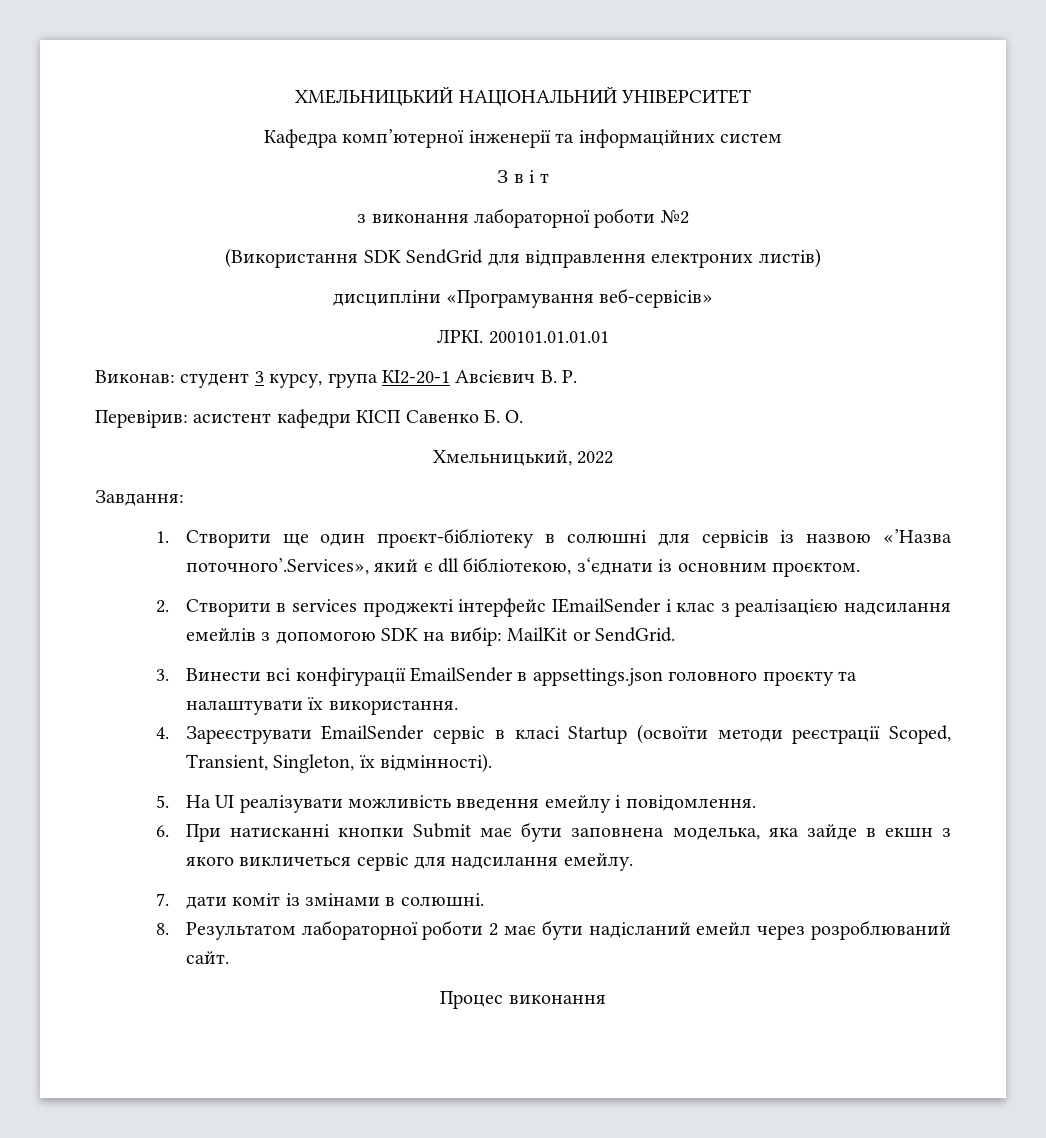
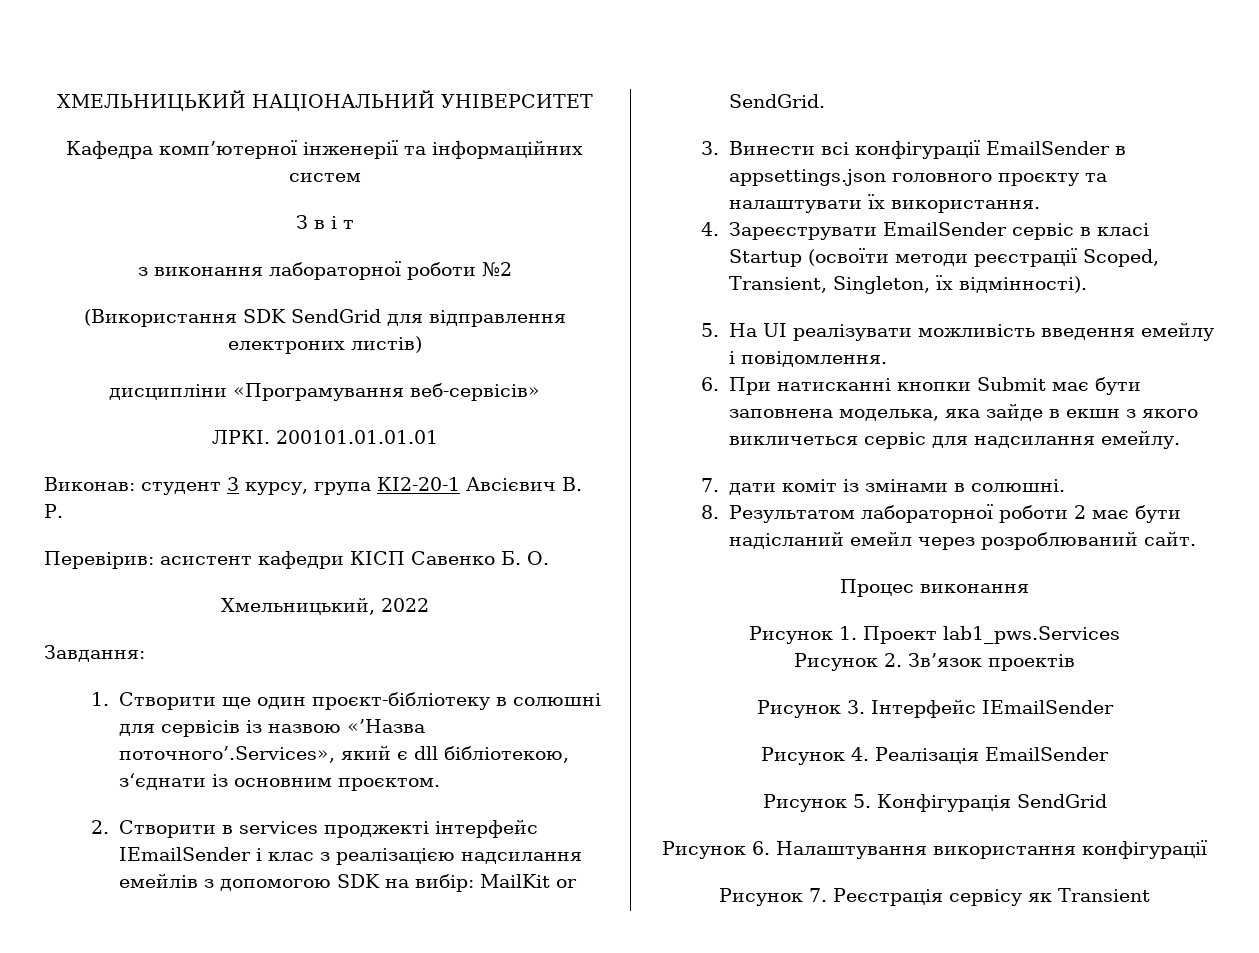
(606, 999) none -> [749,626,1120,644] [794,653,1075,671] [756,699,1114,718] [761,747,1109,765] [762,794,1107,812] [662,840,1207,859] [719,888,1150,906] // Рисунок 1. Проект lab1_pws.Services // Рисунок 2. Зв’язок проектів // Рисунок 3. Інтерфейс IEmailSender // Рисунок 4. Реалізація EmailSender // Рисунок 5. Конфігурація SendGrid // Рисунок 6. Налаштування використання конфігурації // Рисунок 7. Реєстрація сервісу як Transient

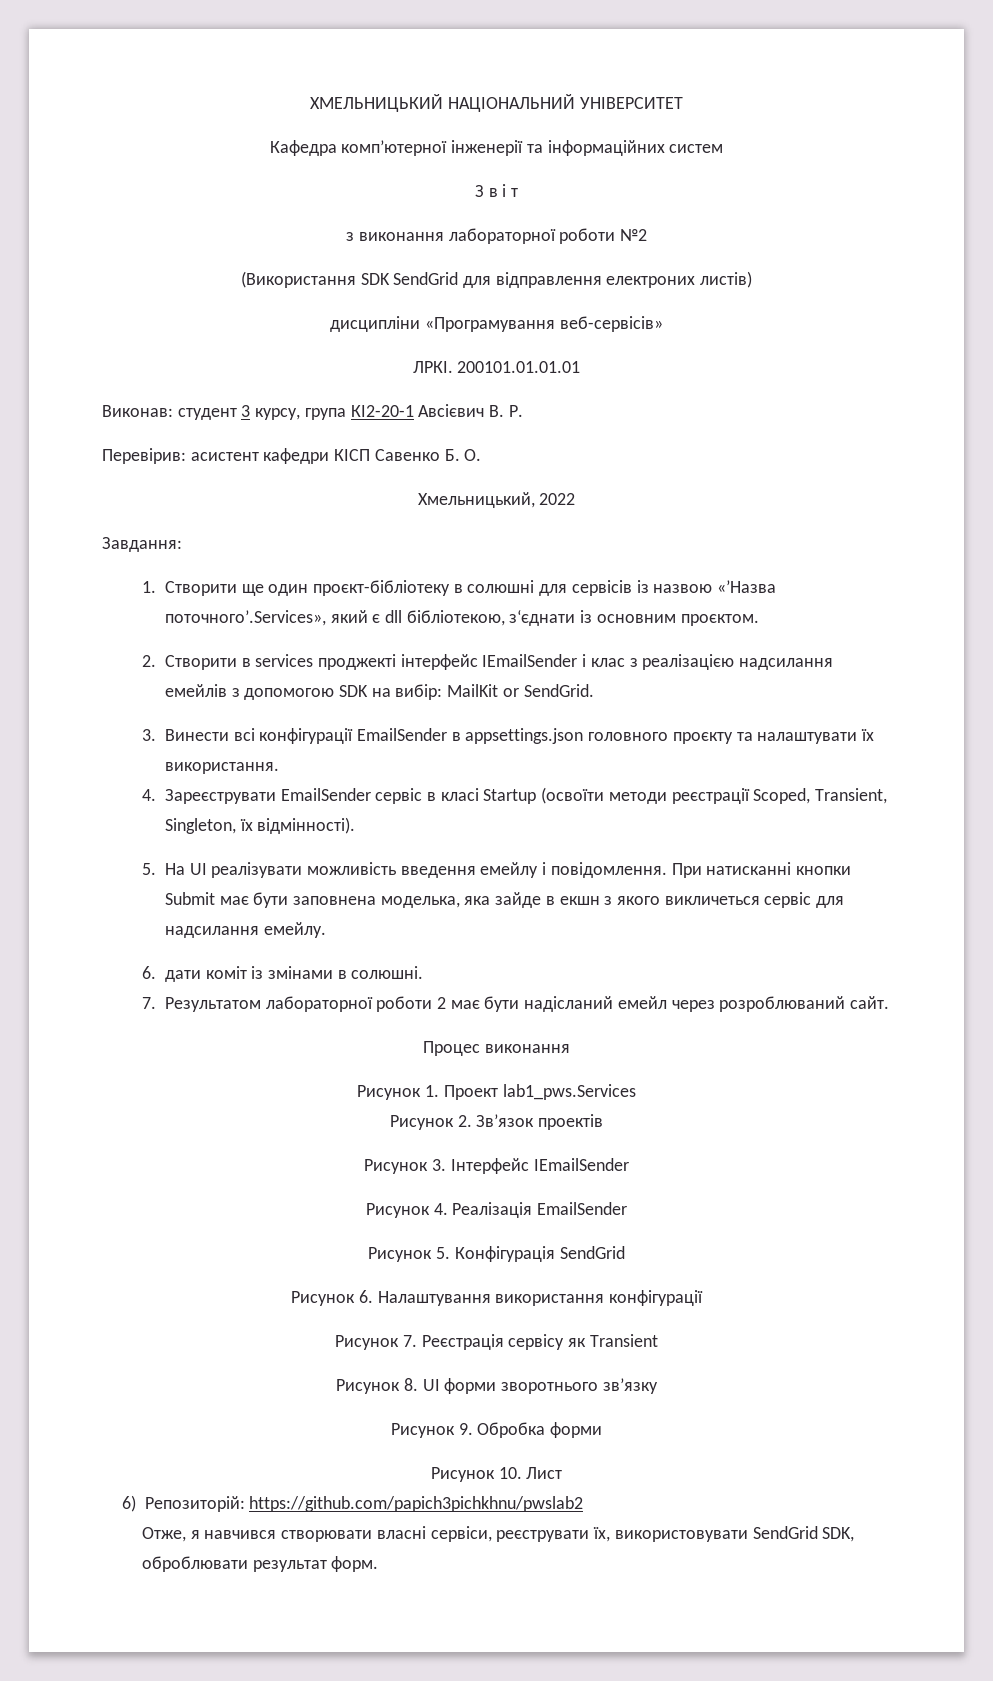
[701,377,720,391] // 6. -> (667, 870) none
[701,478,720,492] 7. -> [142,966,157,979] 6.
[701,505,720,519] 8. -> [142,997,157,1009] 7.
(1150, 895) none -> [336,1378,658,1394] [390,1422,603,1438] [430,1467,563,1482] [122,1495,584,1512] [142,1526,855,1542] [142,1556,379,1572] // Рисунок 8. UI форми зворотнього зв’язку // Рисунок 9. Обробка форми // Рисунок 10. Лист // 6) Репозиторій: https://github.com/papich3pichkhnu/pwslab2 // Отже, я навчився створювати власні сервіси, реєструвати їх, використовувати SendGrid SDK, оброблювати результат форм.

